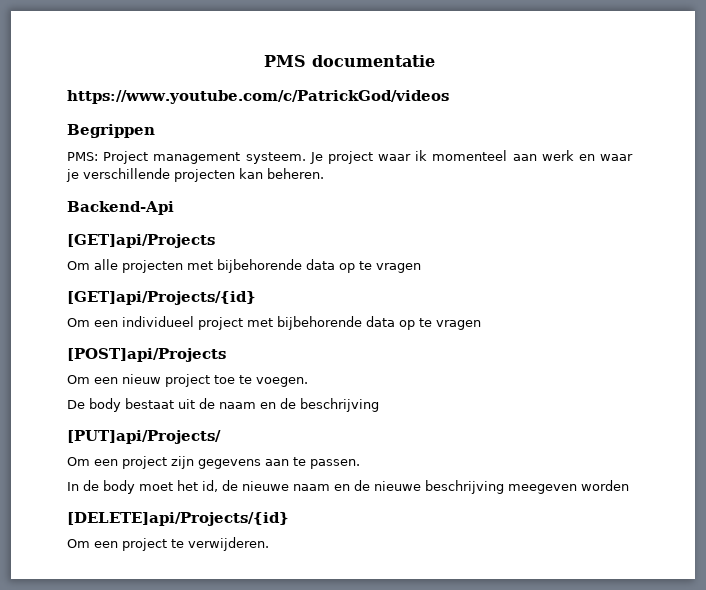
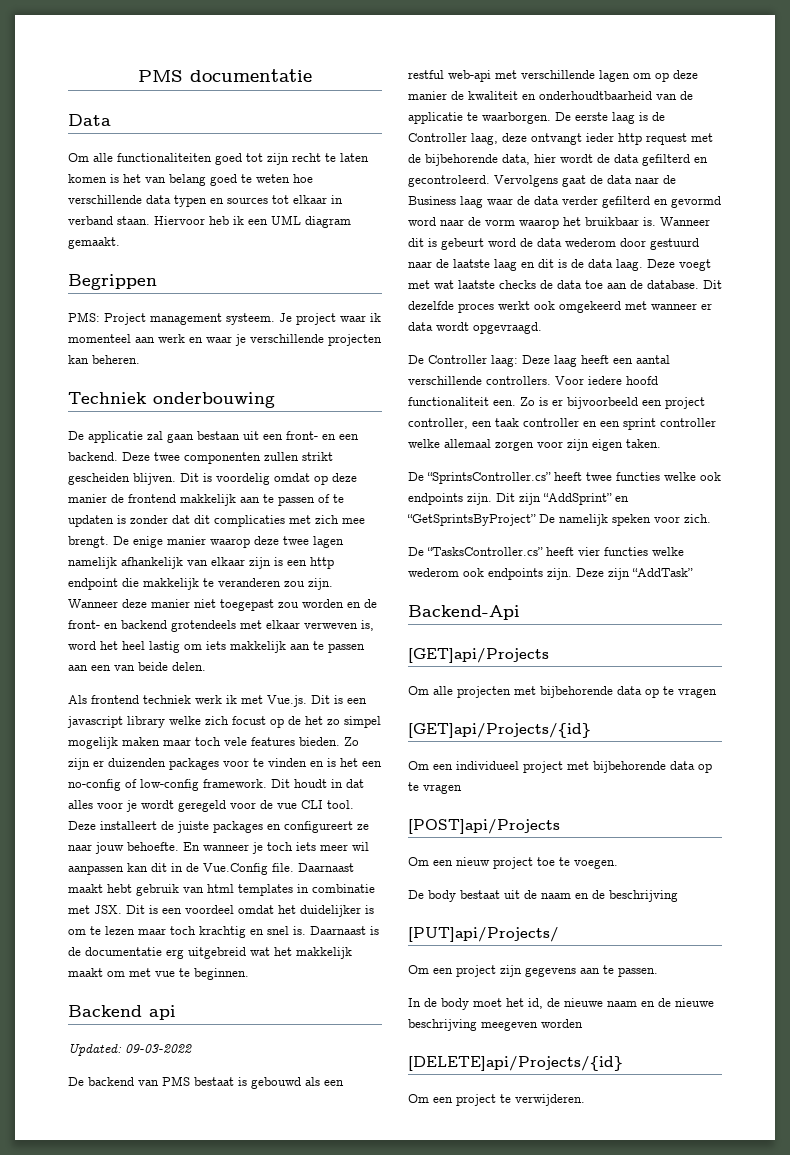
[67,90,449,104] https://www.youtube.com/c/PatrickGod/videos -> [68,114,111,126] [68,153,369,165] [68,174,313,186] [68,195,343,207] [68,215,351,228] [68,237,120,249] Data // Om alle functionaliteiten goed tot zijn recht te laten komen is het van belang goed te weten hoe verschillende data typen en sources tot elkaar in verband staan. Hiervoor heb ik een UML diagram gemaakt.
(324, 173) none -> [68,392,275,408] [68,431,359,443] [68,452,333,464] [68,473,357,485] [68,494,344,506] [68,515,365,527] [68,536,344,548] [68,557,334,569] [68,578,333,590] [68,599,377,611] [68,620,374,632] [68,641,365,653] [68,662,206,671] [68,695,367,707] [67,716,381,728] [68,737,359,749] [68,758,382,770] [68,779,364,791] [68,800,354,812] [68,821,369,833] [68,842,369,854] [68,863,354,875] [68,884,375,896] [68,905,374,917] [68,926,379,938] [68,947,352,959] [68,968,249,980] [68,1005,176,1020] [68,1043,192,1056] [68,1076,344,1089] [408,70,698,82] [408,91,693,100] [408,112,665,124] [408,133,713,145] [408,154,708,166] [408,175,676,187] [408,196,721,208] [408,217,710,229] [408,238,699,250] [408,259,711,271] [408,280,722,289] [408,301,712,313] [408,322,542,334] [408,355,670,367] [408,376,658,385] [408,397,705,409] [408,418,716,430] [408,439,661,451] [408,472,721,484] [408,493,629,505] [407,514,711,526] [408,547,684,556] [408,568,693,580] // Techniek onderbouwing // De applicatie zal gaan bestaan uit een front- en een backend. Deze twee componenten zullen strikt gescheiden blijven. Dit is voordelig omdat op deze manier de frontend makkelijk aan te passen of te updaten is zonder dat dit complicaties met zich mee brengt. De enige manier waarop deze twee lagen namelijk afhankelijk van elkaar zijn is een http endpoint die makkelijk te veranderen zou zijn. Wanneer deze manier niet toegepast zou worden en de front- en backend grotendeels met elkaar verweven is, word het heel lastig om iets makkelijk aan te passen aan een van beide delen. // Als frontend techniek werk ik met Vue.js. Dit is een javascript library welke zich focust op de het zo simpel mogelijk maken maar toch vele features bieden. Zo zijn er duizenden packages voor te vinden en is het een no-config of low-config framework. Dit houdt in dat alles voor je wordt geregeld voor de vue CLI tool. Deze installeert de juiste packages en configureert ze naar jouw behoefte. En wanneer je toch iets meer wil aanpassen kan dit in de Vue.Config file. Daarnaast maakt hebt gebruik van html templates in combinatie met JSX. Dit is een voordeel omdat het duidelijker is om te lezen maar toch krachtig en snel is. Daarnaast is de documentatie erg uitgebreid wat het makkelijk maakt om met vue te beginnen. // Backend api // Updated: 09-03-2022 // De backend van PMS bestaat is gebouwd als een restful web-api met verschillende lagen om op deze manier de kwaliteit en onderhoudtbaarheid van de applicatie te waarborgen. De eerste laag is de Controller laag, deze ontvangt ieder http request met de bijbehorende data, hier wordt de data gefilterd en gecontroleerd. Vervolgens gaat de data naar de Business laag waar de data verder gefilterd en gevormd word naar de vorm waarop het bruikbaar is. Wanneer dit is gebeurt word de data wederom door gestuurd naar de laatste laag en dit is de data laag. Deze voegt met wat laatste checks de data toe aan de database. Dit dezelfde proces werkt ook omgekeerd met wanneer er data wordt opgevraagd. // De Controller laag: Deze laag heeft een aantal verschillende controllers. Voor iedere hoofd functionaliteit een. Zo is er bijvoorbeeld een project controller, een taak controller en een sprint controller welke allemaal zorgen voor zijn eigen taken. // De “SprintsController.cs” heeft twee functies welke ook endpoints zijn. Dit zijn “AddSprint” en “GetSprintsByProject” De namelijk speken voor zich. // De “TasksController.cs” heeft vier functies welke wederom ook endpoints zijn. Deze zijn “AddTask”

